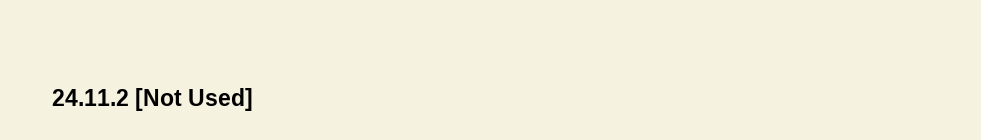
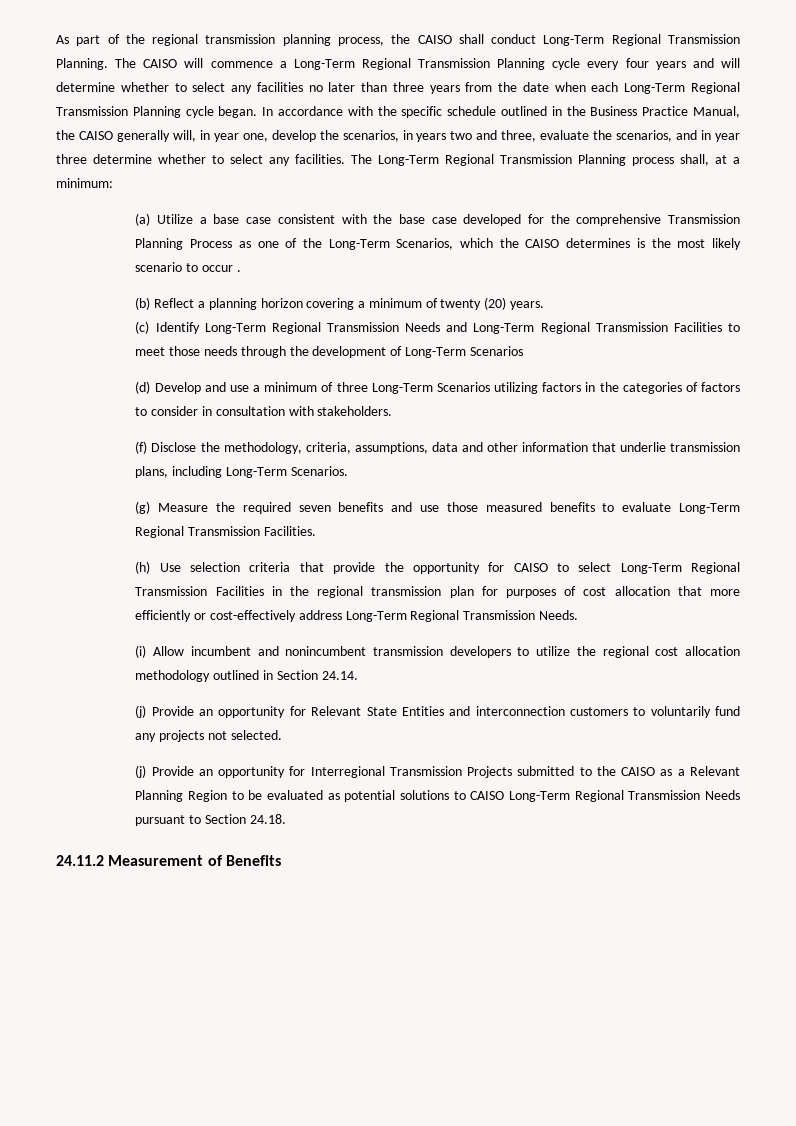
[52,88,254,111] 24.11.2 [Not Used] -> [56,34,740,46] [56,58,740,70] [56,82,740,94] [56,106,740,118] [56,130,741,142] [56,154,740,166] [56,178,113,188] [135,213,740,226] [135,238,741,250] [135,262,241,272] [135,297,544,310] [135,321,740,334] [135,346,523,358] [135,381,740,394] [135,406,393,416] [135,441,740,454] [135,466,348,478] [135,501,740,514] [135,526,316,538] [135,561,740,574] [135,586,740,598] [135,610,578,622] [135,645,741,658] [135,670,358,682] [135,705,740,718] [135,730,282,742] [135,765,741,778] [135,790,741,802] [135,814,286,826] [56,855,281,866] As part of the regional transmission planning process, the CAISO shall conduct Long-Term Regional Transmission Planning. The CAISO will commence a Long-Term Regional Transmission Planning cycle every four years and will determine whether to select any facilities no later than three years from the date when each Long-Term Regional Transmission Planning cycle began. In accordance with the specific schedule outlined in the Business Practice Manual, the CAISO generally will, in year one, develop the scenarios, in years two and three, evaluate the scenarios, and in year three determine whether to select any facilities. The Long-Term Regional Transmission Planning process shall, at a minimum: // (a) Utilize a base case consistent with the base case developed for the comprehensive Transmission Planning Process as one of the Long-Term Scenarios, which the CAISO determines is the most likely scenario to occur . // (b) Reflect a planning horizon covering a minimum of twenty (20) years. // (c) Identify Long-Term Regional Transmission Needs and Long-Term Regional Transmission Facilities to meet those needs through the development of Long-Term Scenarios // (d) Develop and use a minimum of three Long-Term Scenarios utilizing factors in the categories of factors to consider in consultation with stakeholders. // (f) Disclose the methodology, criteria, assumptions, data and other information that underlie transmission plans, including Long-Term Scenarios. // (g) Measure the required seven benefits and use those measured benefits to evaluate Long-Term Regional Transmission Facilities. // (h) Use selection criteria that provide the opportunity for CAISO to select Long-Term Regional Transmission Facilities in the regional transmission plan for purposes of cost allocation that more efficiently or cost-effectively address Long-Term Regional Transmission Needs. // (i) Allow incumbent and nonincumbent transmission developers to utilize the regional cost allocation methodology outlined in Section 24.14. // (j) Provide an opportunity for Relevant State Entities and interconnection customers to voluntarily fund any projects not selected. // (j) Provide an opportunity for Interregional Transmission Projects submitted to the CAISO as a Relevant Planning Region to be evaluated as potential solutions to CAISO Long-Term Regional Transmission Needs pursuant to Section 24.18. // 24.11.2 Measurement of Benefits

